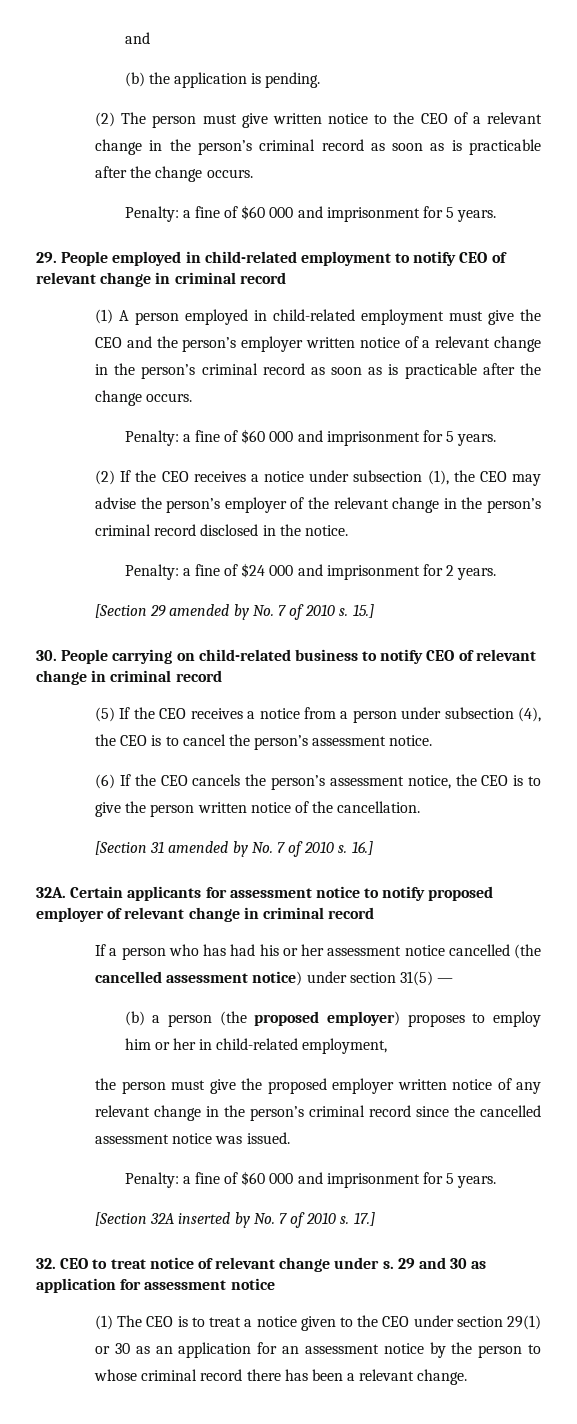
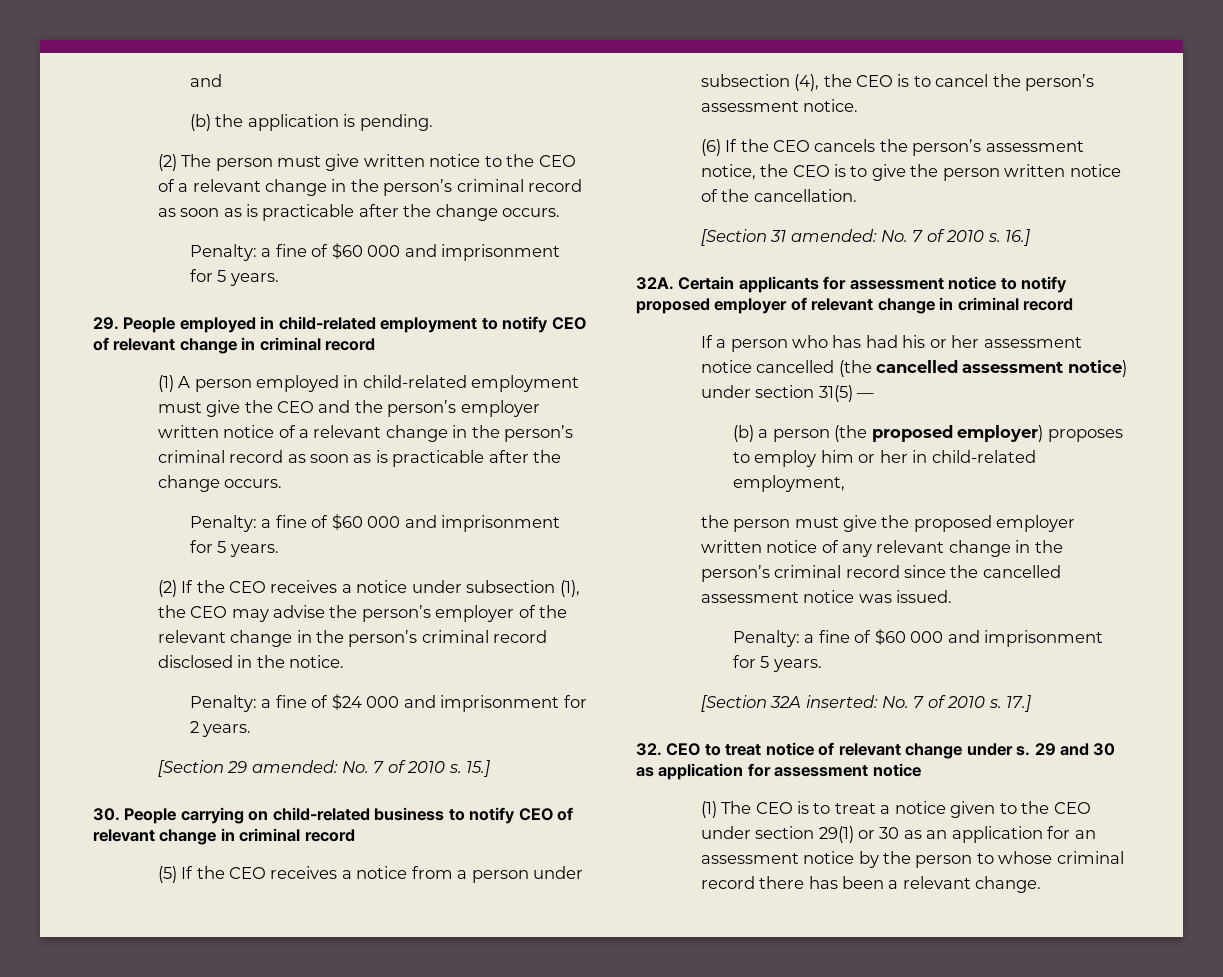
[169,604,249,620] amended by -> [251,760,338,773] amended:
[168,841,248,857] amended by -> [790,229,877,242] amended:
[178,1212,250,1228] inserted by -> [805,695,878,708] inserted:

